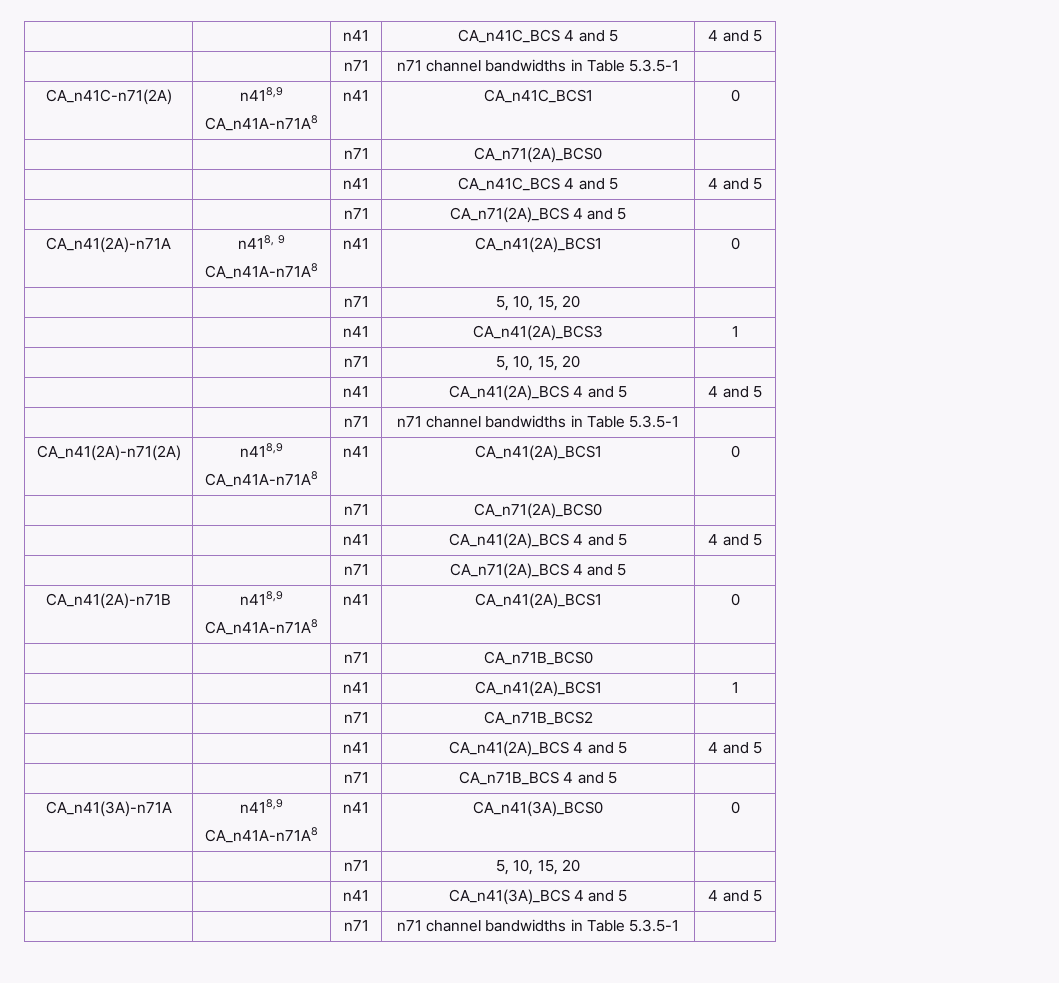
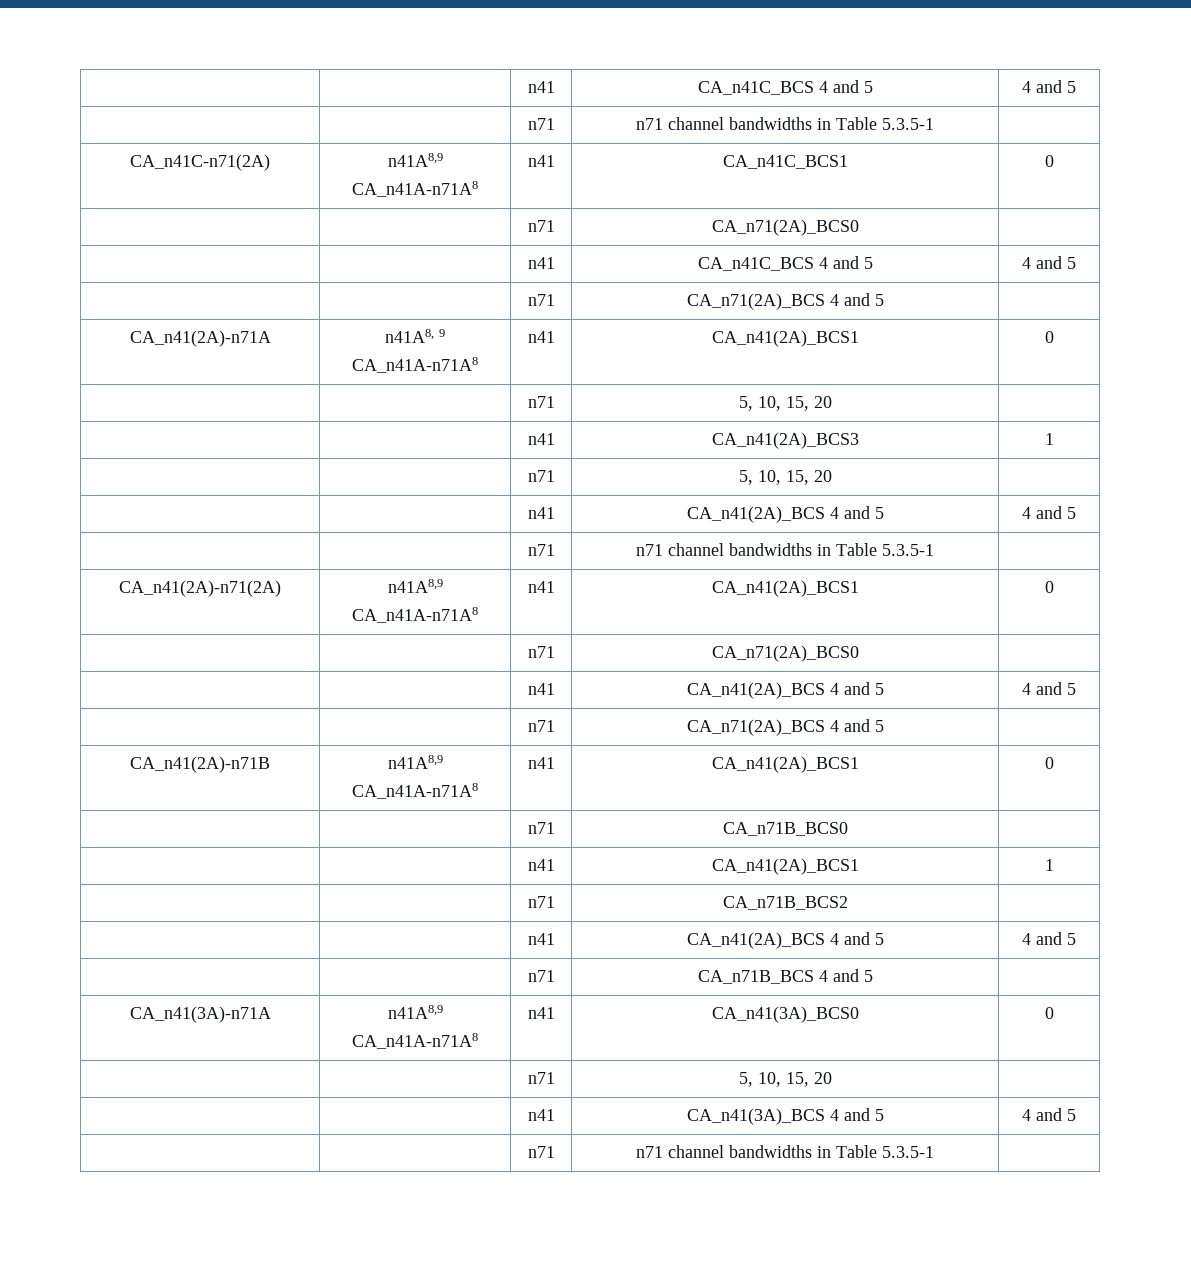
[240,87,283,101] n418,9 -> [387,153,443,167] n41A8,9
[237,235,274,249] n418, -> [385,329,434,343] n41A8,
[240,443,283,457] n418,9 -> [387,579,443,593] n41A8,9
[240,591,283,605] n418,9 -> [387,755,443,769] n41A8,9
[240,799,283,813] n418,9 -> [387,1005,443,1019] n41A8,9

